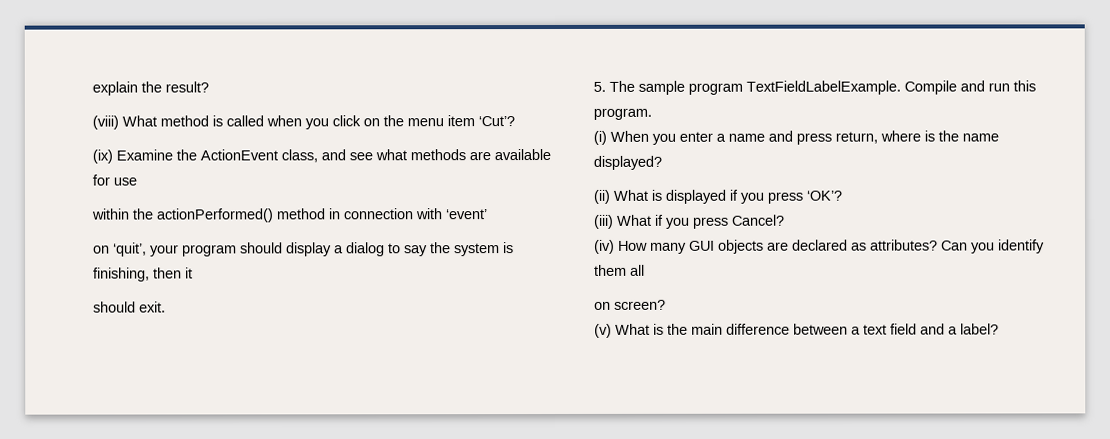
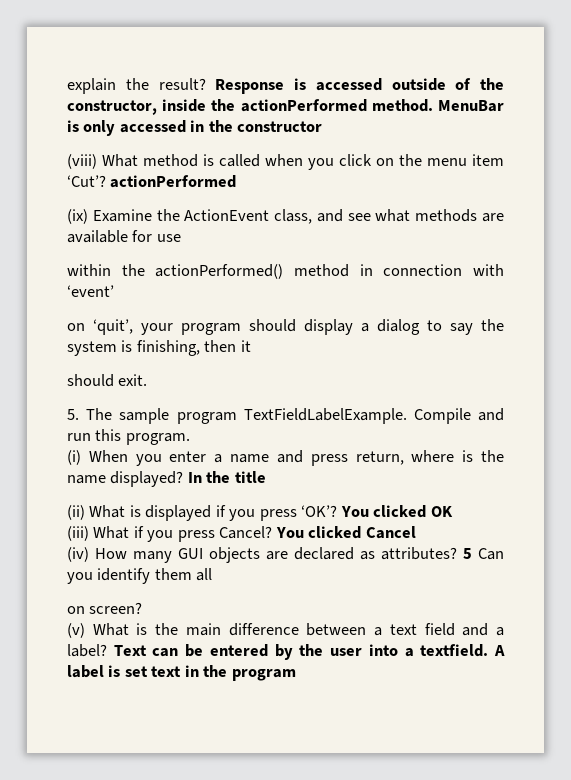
(209, 87) none -> [215,78,504,94] [67,99,504,115] [67,120,323,136] Response is accessed outside of the constructor, inside the actionPerformed method. MenuBar is only accessed in the constructor
(515, 121) none -> [110,175,237,188] actionPerformed
(662, 162) none -> [187,471,266,483] In the title
(842, 195) none -> [340,505,453,518] You clicked OK
(785, 220) none -> [275,526,416,539] You clicked Cancel
(938, 245) none -> [463,548,472,559] 5
(999, 329) none -> [113,644,506,660] [67,665,296,681] Text can be entered by the user into a textfield. A label is set text in the program

